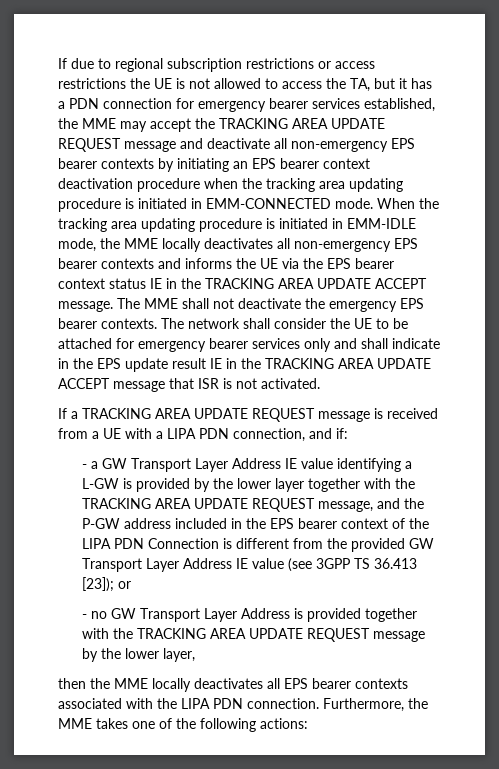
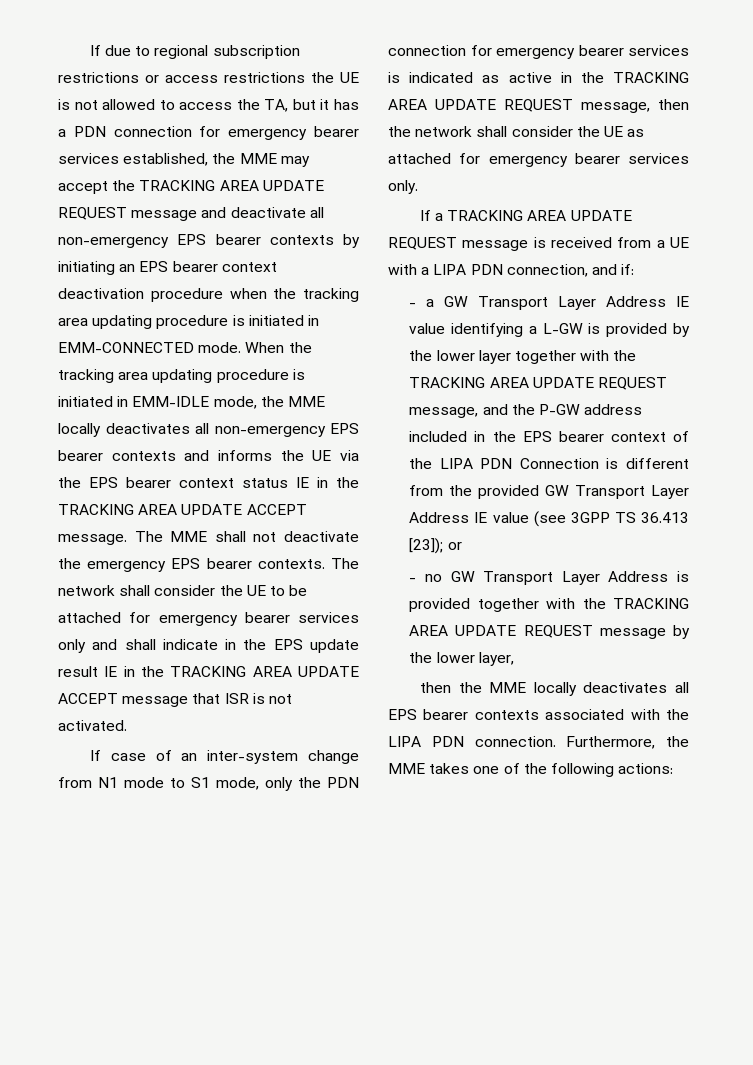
(320, 383) none -> [89,750,359,764] [58,777,359,791] [388,45,689,59] [388,72,689,83] [388,99,689,113] [388,126,645,137] [388,153,689,167] [388,180,418,194] // If case of an inter-system change from N1 mode to S1 mode, only the PDN connection for emergency bearer services is indicated as active in the TRACKING AREA UPDATE REQUEST message, then the network shall consider the UE as attached for emergency bearer services only.

